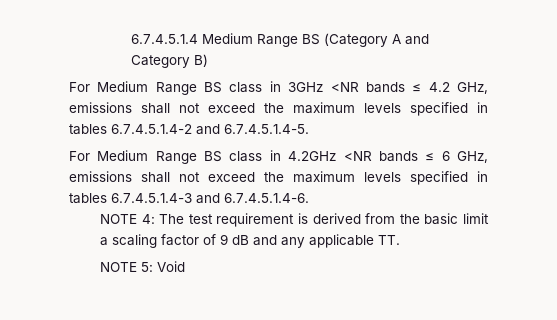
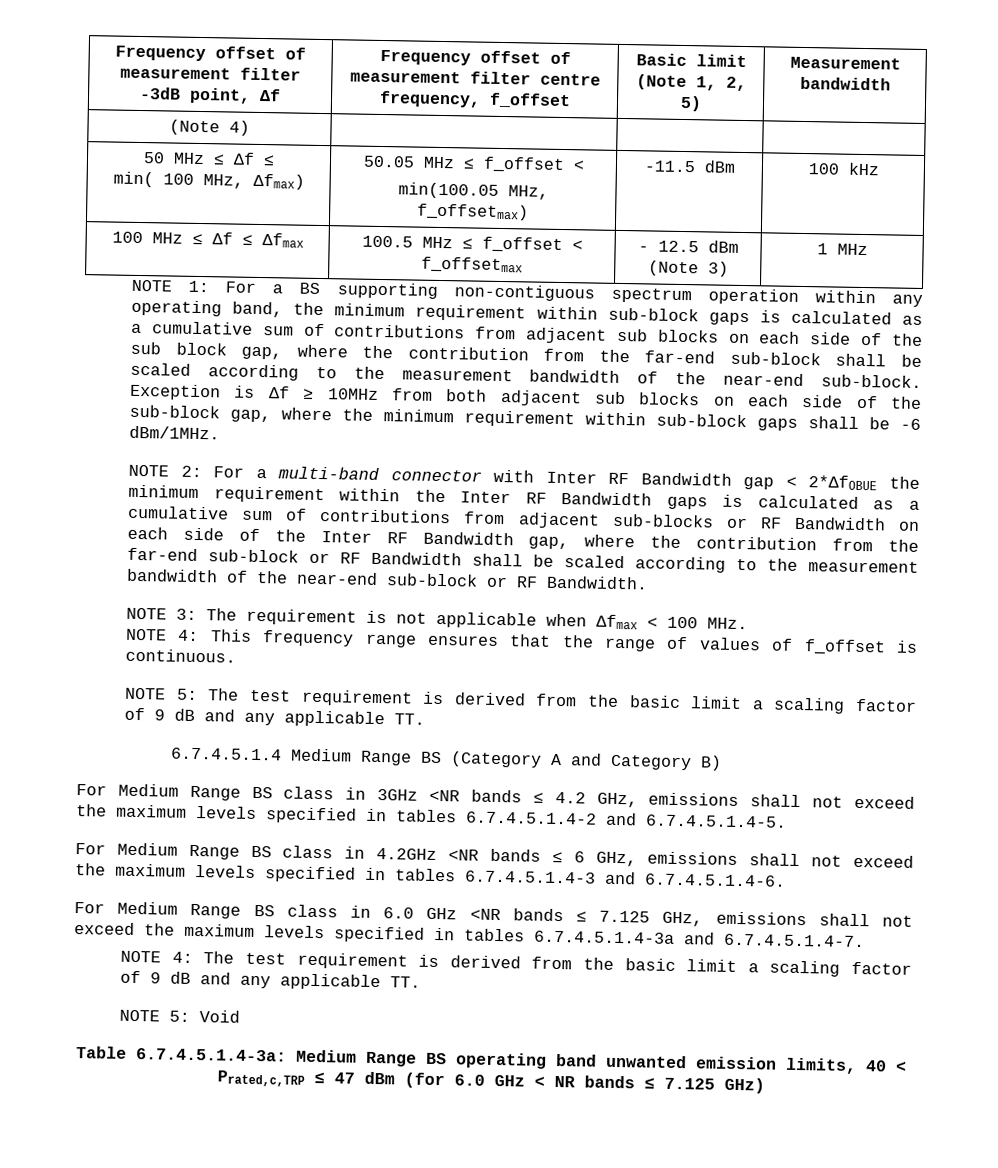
(130, 39) none -> [115,45,306,62] [120,66,301,81] [139,86,281,104] [379,49,571,66] [349,70,601,86] [378,90,571,109] [635,53,747,68] [635,74,747,92] [679,95,702,112] [789,56,901,70] [799,76,891,91] [169,119,251,136] [143,152,275,167] [112,171,305,190] [362,155,585,174] [397,182,549,200] [417,203,529,221] [643,160,736,173] [807,162,880,176] [111,231,304,248] [361,235,583,254] [421,256,523,274] [637,240,739,253] [647,260,729,277] [816,243,868,256] [131,279,924,308] [131,299,924,326] [131,321,923,346] [130,341,922,367] [130,362,922,388] [130,383,923,409] [129,404,922,431] [129,425,221,440] [128,464,920,491] [128,484,920,510] [128,505,921,531] [127,526,919,552] [127,547,920,573] [127,568,649,590] [126,607,749,630] [126,628,918,656] [125,648,237,663] [125,687,917,714] [124,707,426,728] Frequency offset of measurement filter -3dB point, Δf | Frequency offset of measurement filter centre frequency, f_offset | Basic limit (Note 1, 2, 5) | Measurement bandwidth // (Note 4) | | | // 50 MHz ≤ Δf ≤ // min( 100 MHz, Δfmax) | 50.05 MHz ≤ f_offset < // min(100.05 MHz, f_offsetmax) | -11.5 dBm | 100 kHz // 100 MHz ≤ Δf ≤ Δfmax | 100.5 MHz ≤ f_offset < f_offsetmax | - 12.5 dBm (Note 3) | 1 MHz // NOTE 1: For a BS supporting non-contiguous spectrum operation within any operating band, the minimum requirement within sub-block gaps is calculated as a cumulative sum of contributions from adjacent sub blocks on each side of the sub block gap, where the contribution from the far-end sub-block shall be scaled according to the measurement bandwidth of the near-end sub-block. Exception is Δf ≥ 10MHz from both adjacent sub blocks on each side of the sub-block gap, where the minimum requirement within sub-block gaps shall be -6 dBm/1MHz. // NOTE 2: For a multi-band connector with Inter RF Bandwidth gap < 2*ΔfOBUE the minimum requirement within the Inter RF Bandwidth gaps is calculated as a cumulative sum of contributions from adjacent sub-blocks or RF Bandwidth on each side of the Inter RF Bandwidth gap, where the contribution from the far-end sub-block or RF Bandwidth shall be scaled according to the measurement bandwidth of the near-end sub-block or RF Bandwidth. // NOTE 3: The requirement is not applicable when Δfmax < 100 MHz. // NOTE 4: This frequency range ensures that the range of values of f_offset is continuous. // NOTE 5: The test requirement is derived from the basic limit a scaling factor of 9 dB and any applicable TT. //
(309, 198) none -> [74,901,914,927] [74,922,865,948] // For Medium Range BS class in 6.0 GHz <NR bands ≤ 7.125 GHz, emissions shall not exceed the maximum levels specified in tables 6.7.4.5.1.4-3a and 6.7.4.5.1.4-7.
(185, 266) none -> [76,1046,907,1074] [216,1070,765,1094] // Table 6.7.4.5.1.4-3a: Medium Range BS operating band unwanted emission limits, 40 < Prated,c,TRP ≤ 47 dBm (for 6.0 GHz < NR bands ≤ 7.125 GHz)

